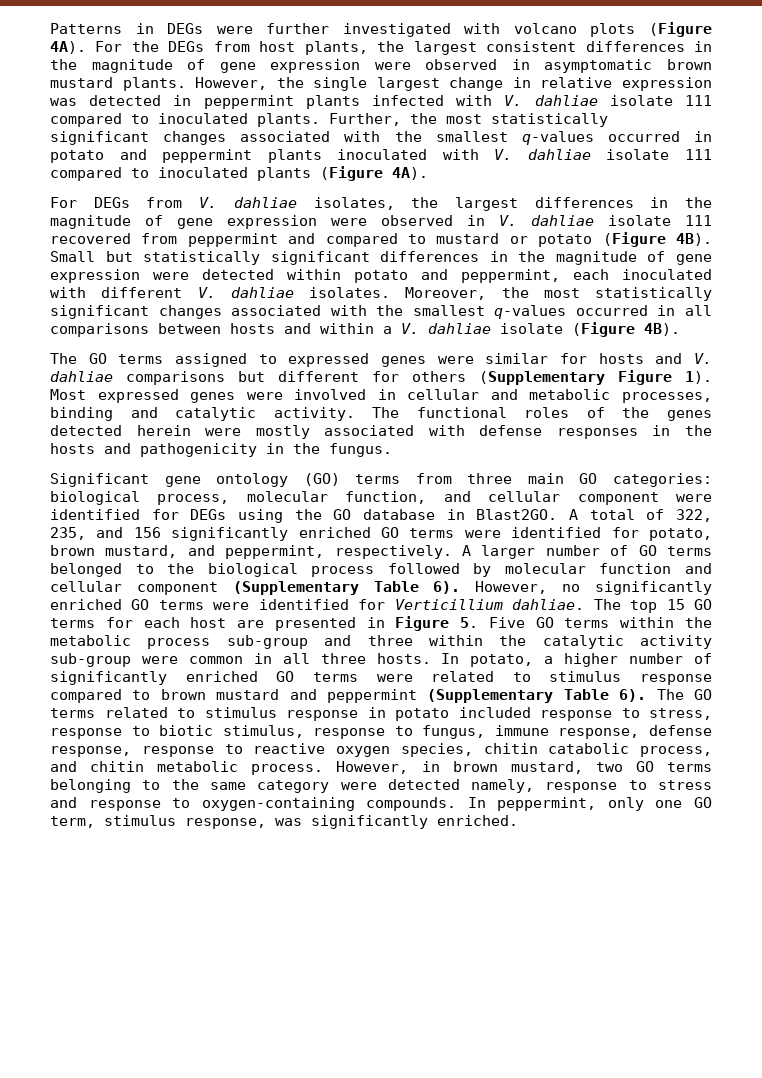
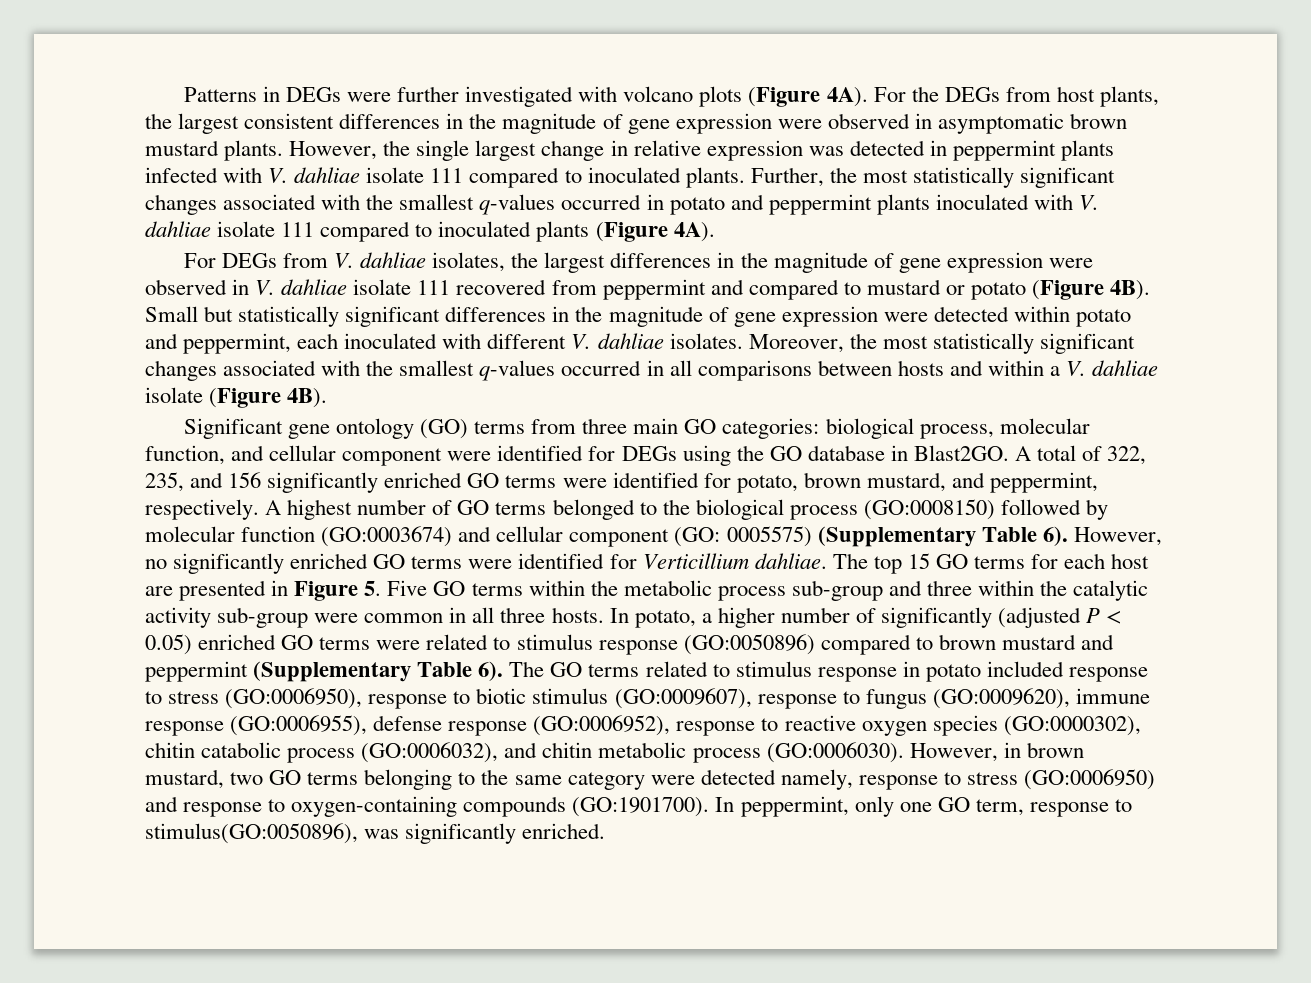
[50,353,712,367] [50,370,712,385] [50,389,712,403] [50,407,712,421] [50,425,712,439] [50,443,392,457] // The GO terms assigned to expressed genes were similar for hosts and V. dahliae comparisons but different for others (Supplementary Figure 1). Most expressed genes were involved in cellular and metabolic processes, binding and catalytic activity. The functional roles of the genes detected herein were mostly associated with defense responses in the hosts and pathogenicity in the fungus. -> (328, 398) none
[481,545,536,559] larger -> [287,499,353,520] highest
(375, 571) none -> [863,499,995,520] (GO:0008150)
[685,563,712,574] [50,581,218,595] and cellular component -> [321,526,812,547] (GO:0003674) and cellular component (GO: 0005575)
(167, 678) none -> [998,607,1122,628] [145,634,192,655] (adjusted P < 0.05)
(712, 679) none -> [683,634,815,655] (GO:0050896)
[649,708,712,720] stress, -> [168,688,363,709] stress (GO:0006950),
[222,725,712,739] [50,743,712,757] stimulus, response to fungus, immune response, defense response, response to reactive oxygen species, chitin catabolic process, -> [532,688,1150,709] [145,715,1141,736] [145,742,499,763] stimulus (GO:0009607), response to fungus (GO:0009620), immune response (GO:0006955), defense response (GO:0006952), response to reactive oxygen species (GO:0000302), chitin catabolic process (GO:0006032),
[251,764,324,775] process. -> [692,742,904,763] process (GO:0006030).
(712, 785) none -> [1024,769,1156,790] (GO:0006950)
[366,797,457,811] compounds. -> [463,796,710,817] compounds (GO:1901700).
[104,815,266,829] stimulus response, -> [1029,799,1132,817] [145,823,358,844] response to stimulus(GO:0050896),

